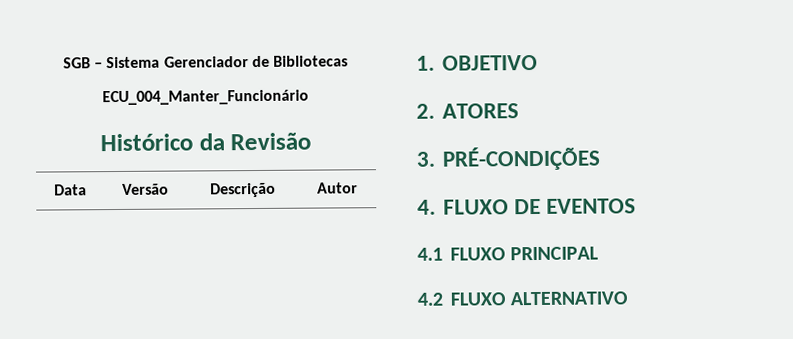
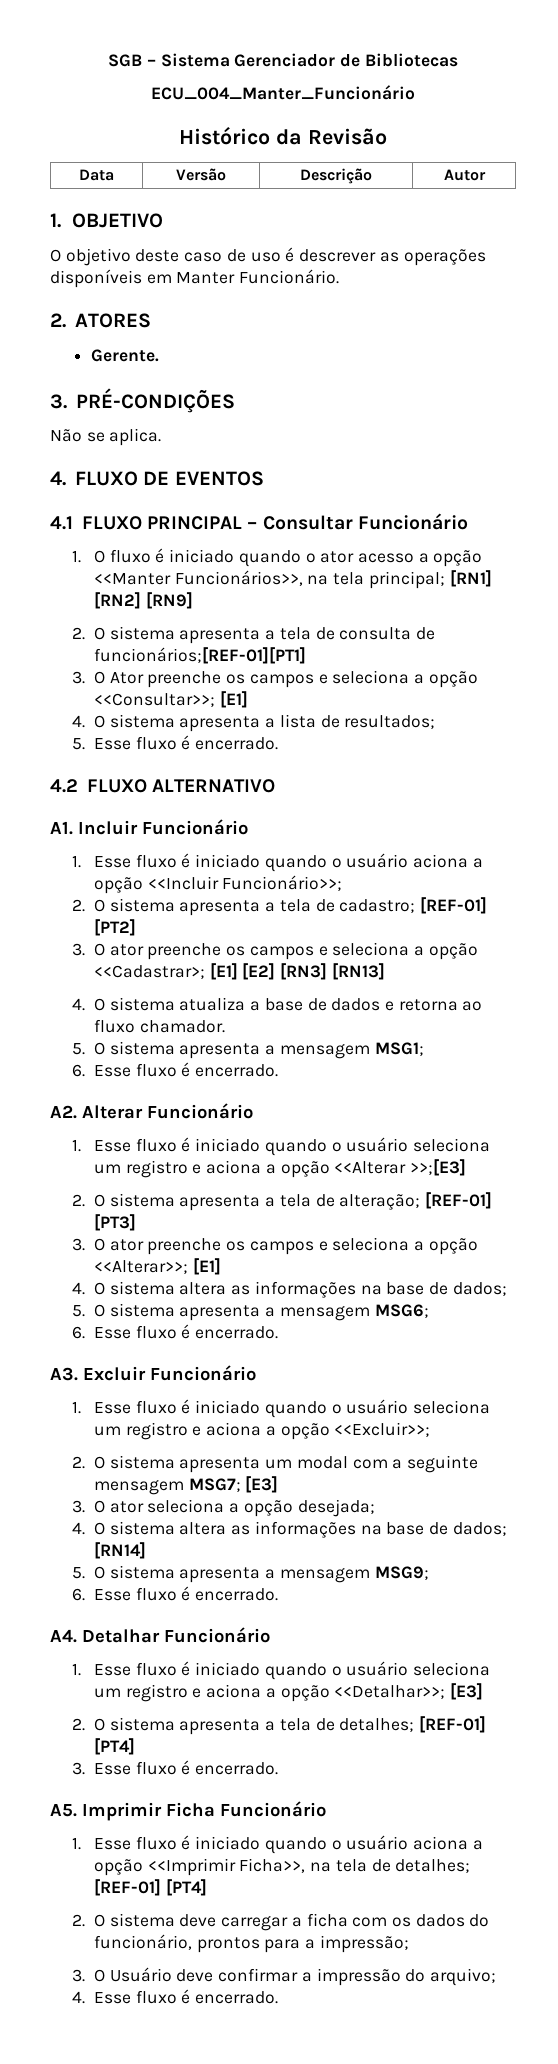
(538, 62) none -> [50,247,486,266] [50,269,340,288] // O objetivo deste caso de uso é descrever as operações disponíveis em Manter Funcionário.
(519, 111) none -> [91,349,160,362] // Gerente.
(601, 158) none -> [50,428,162,446] // Não se aplica.
[417,291,629,306] // 4.2 FLUXO ALTERNATIVO -> [247,513,468,530] [71,548,483,567] [93,570,492,589] [93,592,193,609] [71,626,436,644] [93,647,306,664] [71,670,478,688] [93,691,248,708] [71,714,436,732] [71,735,279,750] [50,779,276,793] [50,819,248,835] [71,853,483,872] [93,875,343,894] [71,897,488,916] [93,919,136,936] [71,942,478,960] [93,963,385,980] [71,997,483,1011] [93,1019,225,1033] [71,1041,424,1059] [71,1062,279,1077] [50,1103,253,1119] [71,1137,491,1156] [93,1159,467,1178] [71,1192,493,1211] [93,1214,136,1231] [71,1237,478,1255] [93,1258,221,1275] [71,1281,507,1298] [71,1303,429,1321] [71,1324,279,1339] [50,1365,256,1381] [71,1399,491,1418] [93,1422,431,1440] [71,1455,479,1473] [93,1476,279,1495] [71,1499,375,1517] [71,1521,507,1538] [93,1542,146,1559] [71,1565,429,1583] [71,1586,279,1601] [50,1627,270,1643] [71,1661,491,1680] [93,1683,484,1702] [71,1716,487,1735] [93,1738,135,1755] [71,1760,279,1775] [50,1801,326,1821] [71,1835,483,1854] [93,1858,471,1876] [93,1879,207,1896] [71,1913,490,1931] [93,1934,409,1953] [71,1967,497,1986] [71,1989,279,2004] – Consultar Funcionário // 1. O fluxo é iniciado quando o ator acesso a opção <<Manter Funcionários>>, na tela principal; [RN1] [RN2] [RN9] // 2. O sistema apresenta a tela de consulta de funcionários;[REF-01][PT1] // 3. O Ator preenche os campos e seleciona a opção <<Consultar>>; [E1] // 4. O sistema apresenta a lista de resultados; // 5. Esse fluxo é encerrado. // 4.2 FLUXO ALTERNATIVO // A1. Incluir Funcionário // 1. Esse fluxo é iniciado quando o usuário aciona a opção <<Incluir Funcionário>>; // 2. O sistema apresenta a tela de cadastro; [REF-01] [PT2] // 3. O ator preenche os campos e seleciona a opção <<Cadastrar>; [E1] [E2] [RN3] [RN13] // 4. O sistema atualiza a base de dados e retorna ao fluxo chamador. // 5. O sistema apresenta a mensagem MSG1; // 6. Esse fluxo é encerrado. // A2. Alterar Funcionário // 1. Esse fluxo é iniciado quando o usuário seleciona um registro e aciona a opção <<Alterar >>;[E3] // 2. O sistema apresenta a tela de alteração; [REF-01] [PT3] // 3. O ator preenche os campos e seleciona a opção <<Alterar>>; [E1] // 4. O sistema altera as informações na base de dados; // 5. O sistema apresenta a mensagem MSG6; // 6. Esse fluxo é encerrado. // A3. Excluir Funcionário // 1. Esse fluxo é iniciado quando o usuário seleciona um registro e aciona a opção <<Excluir>>; // 2. O sistema apresenta um modal com a seguinte mensagem MSG7; [E3] // 3. O ator seleciona a opção desejada; // 4. O sistema altera as informações na base de dados; [RN14] // 5. O sistema apresenta a mensagem MSG9; // 6. Esse fluxo é encerrado. // A4. Detalhar Funcionário // 1. Esse fluxo é iniciado quando o usuário seleciona um registro e aciona a opção <<Detalhar>>; [E3] // 2. O sistema apresenta a tela de detalhes; [REF-01] [PT4] // 3. Esse fluxo é encerrado. // A5. Imprimir Ficha Funcionário // 1. Esse fluxo é iniciado quando o usuário aciona a opção <<Imprimir Ficha>>, na tela de detalhes; [REF-01] [PT4] // 2. O sistema deve carregar a ficha com os dados do funcionário, prontos para a impressão; // 3. O Usuário deve confirmar a impressão do arquivo; // 4. Esse fluxo é encerrado.

